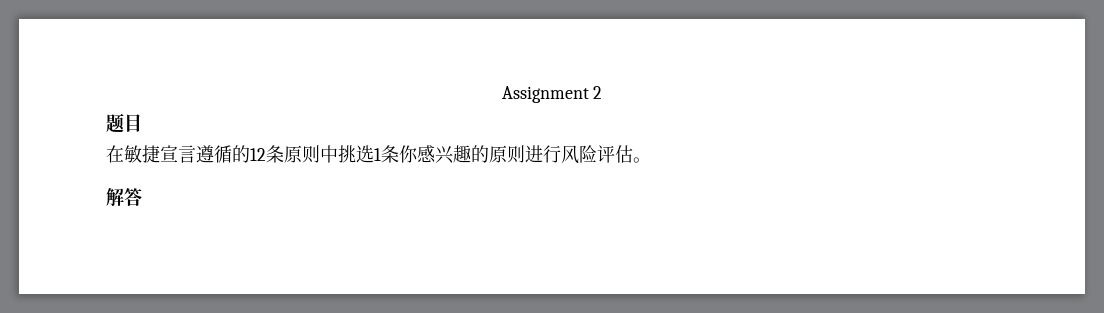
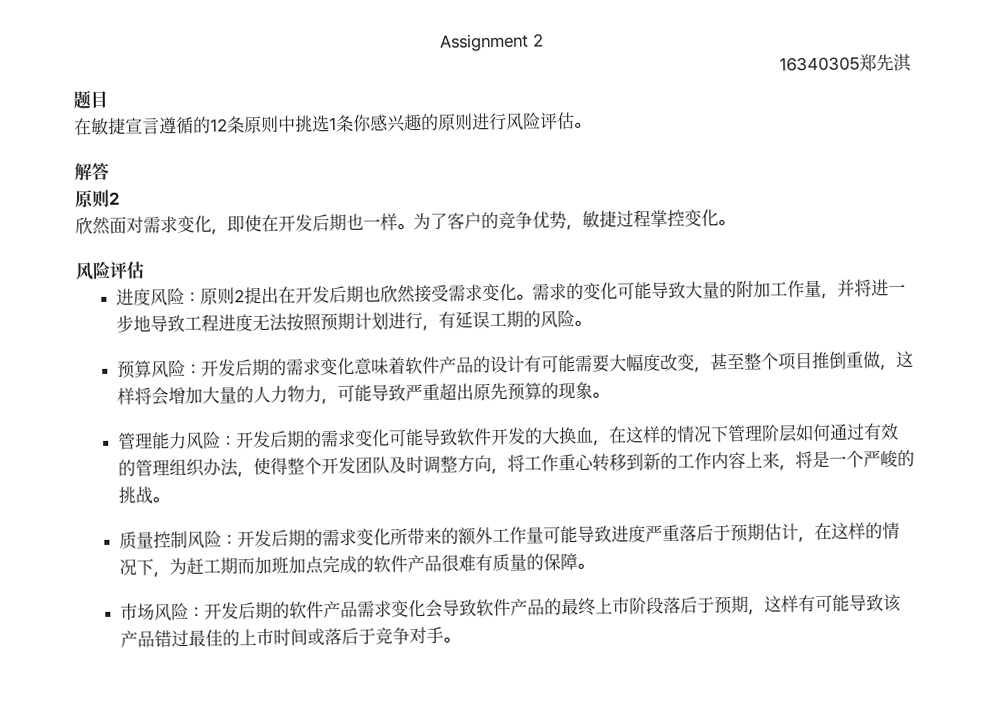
(603, 92) none -> [779,53,911,72] // 16340305郑先淇
(142, 197) none -> [74,189,120,209] [75,209,735,236] [75,260,145,281] [116,279,907,307] [116,309,592,333] [117,350,915,379] [117,381,610,406] [117,422,900,450] [118,449,916,478] [118,486,170,505] [119,521,901,550] [119,552,595,578] [120,593,903,622] [120,626,461,648] // 原则2 // 欣然面对需求变化，即使在开发后期也一样。为了客户的竞争优势，敏捷过程掌控变化。 // 风险评估 // 进度风险：原则2提出在开发后期也欣然接受需求变化。需求的变化可能导致大量的附加工作量，并将进一步地导致工程进度无法按照预期计划进行，有延误工期的风险。 // 预算风险：开发后期的需求变化意味着软件产品的设计有可能需要大幅度改变，甚至整个项目推倒重做，这样将会增加大量的人力物力，可能导致严重超出原先预算的现象。 // 管理能力风险：开发后期的需求变化可能导致软件开发的大换血，在这样的情况下管理阶层如何通过有效的管理组织办法，使得整个开发团队及时调整方向，将工作重心转移到新的工作内容上来，将是一个严峻的挑战。 // 质量控制风险：开发后期的需求变化所带来的额外工作量可能导致进度严重落后于预期估计，在这样的情况下，为赶工期而加班加点完成的软件产品很难有质量的保障。 // 市场风险：开发后期的软件产品需求变化会导致软件产品的最终上市阶段落后于预期，这样有可能导致该产品错过最佳的上市时间或落后于竞争对手。

